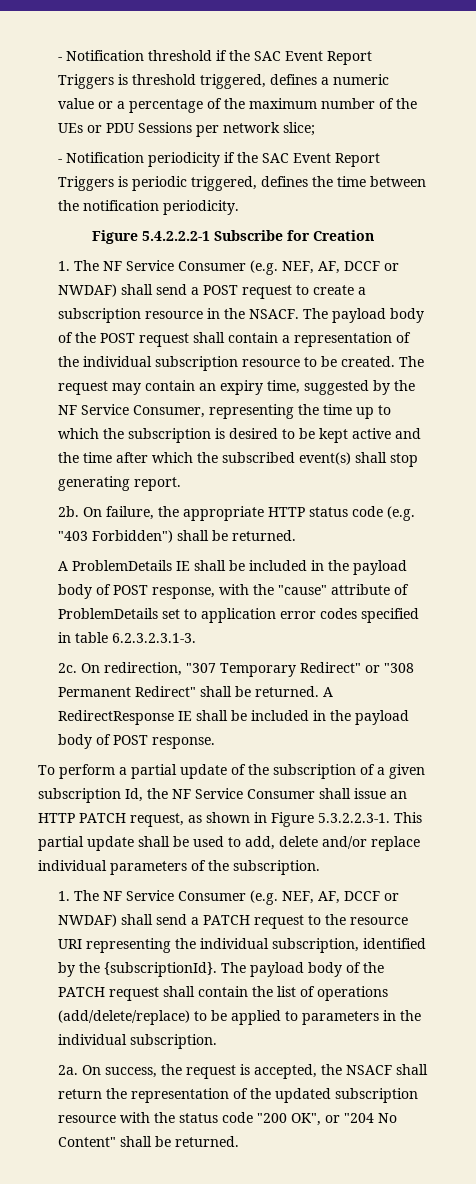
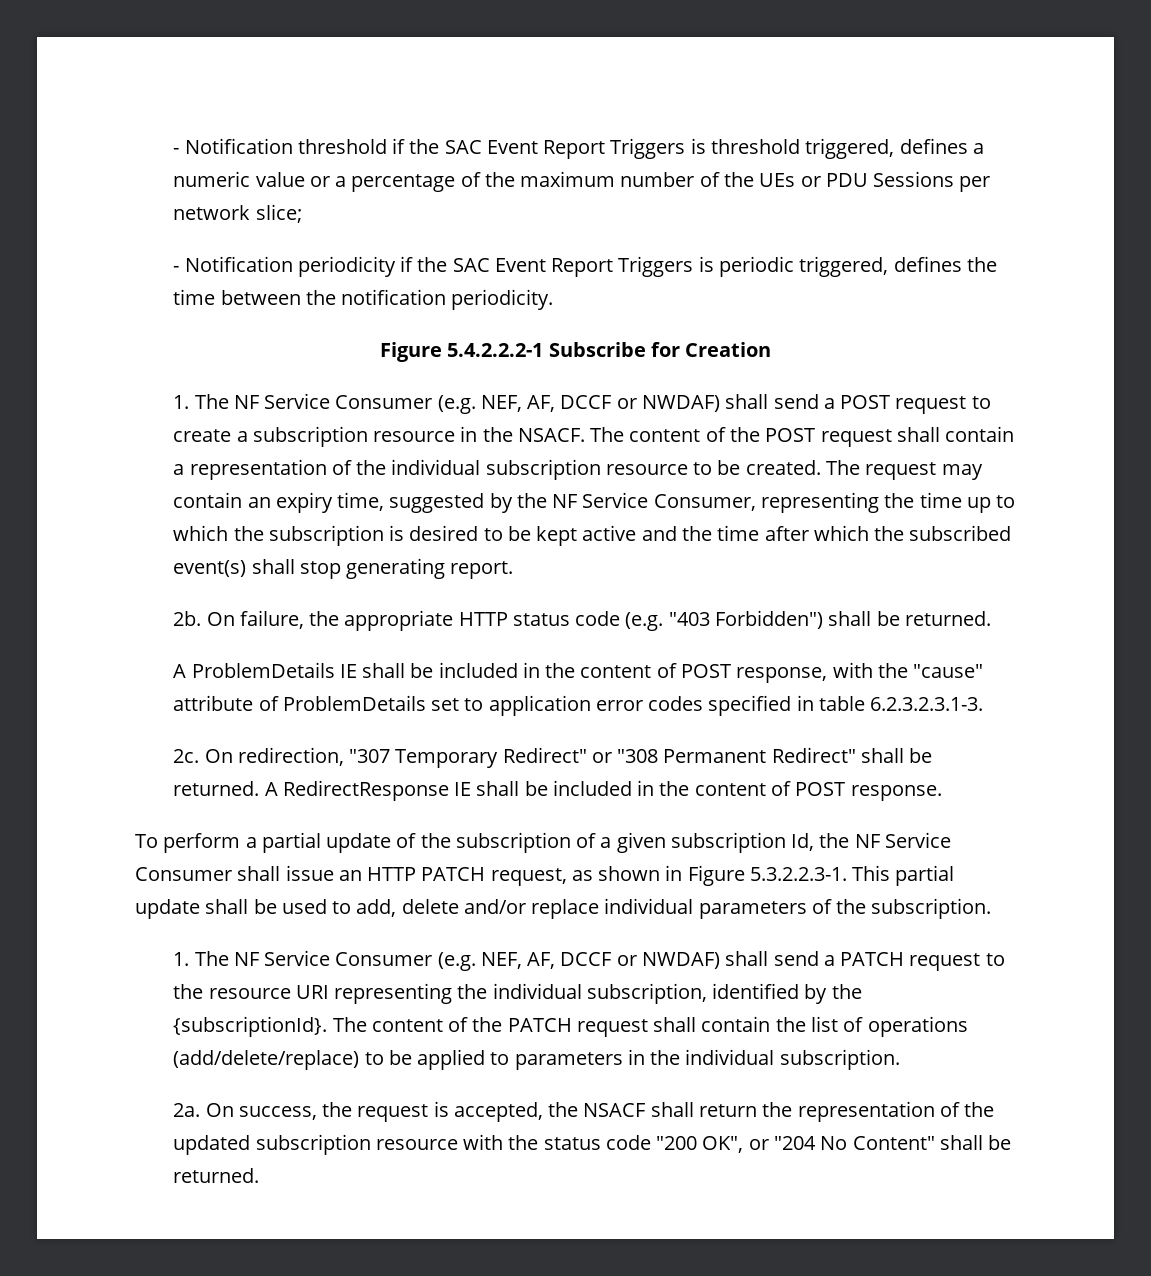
[331,308,424,323] payload body -> [629,429,701,442] content
[352,560,407,575] [57,584,92,599] payload body -> [580,665,652,678] content
[354,710,409,725] [57,734,92,749] payload body -> [694,783,766,796] content
[249,962,342,977] payload body -> [371,1019,443,1032] content

